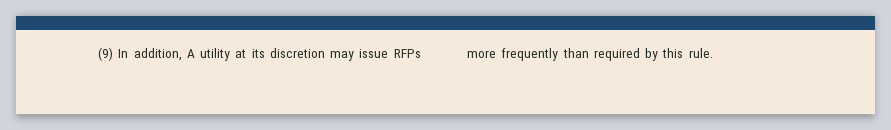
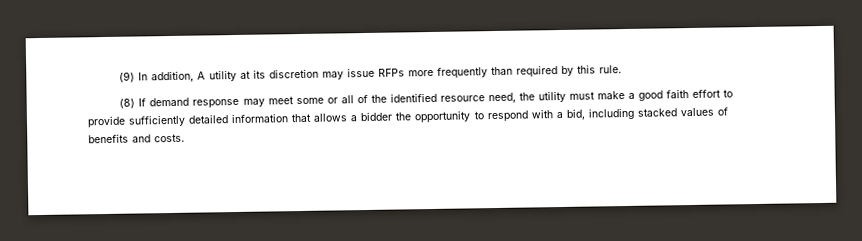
(713, 53) none -> [119,89,734,109] [87,107,728,129] [88,133,186,144] // (8) If demand response may meet some or all of the identified resource need, the utility must make a good faith effort to provide sufficiently detailed information that allows a bidder the opportunity to respond with a bid, including stacked values of benefits and costs.

